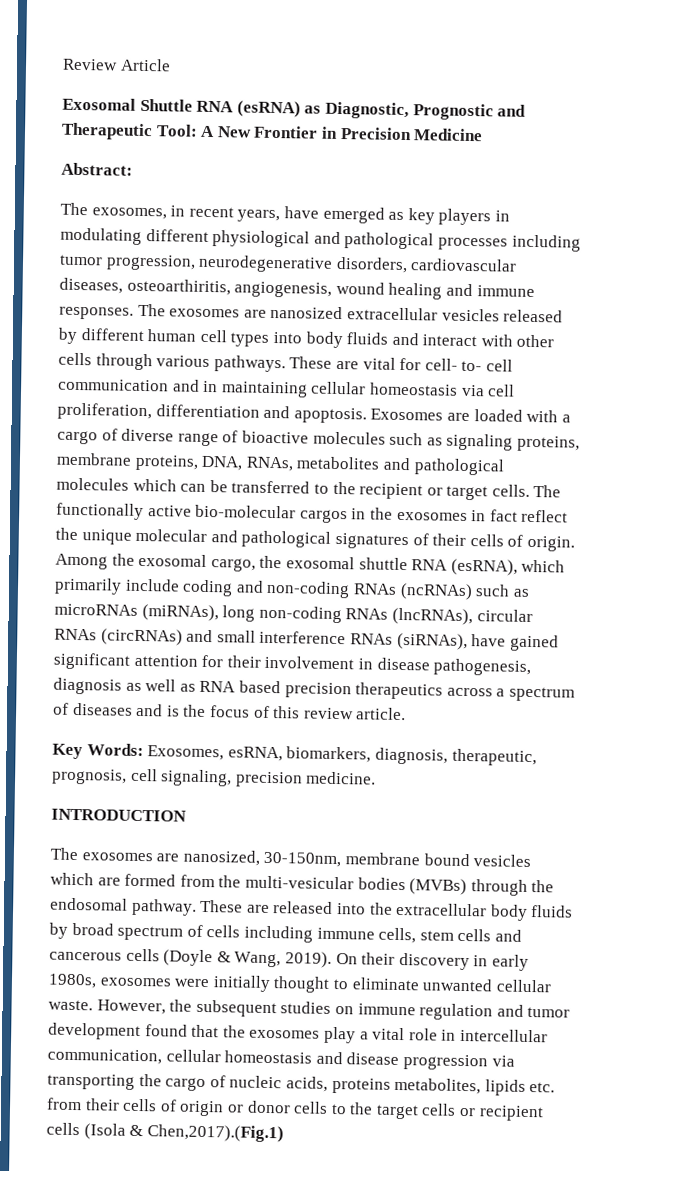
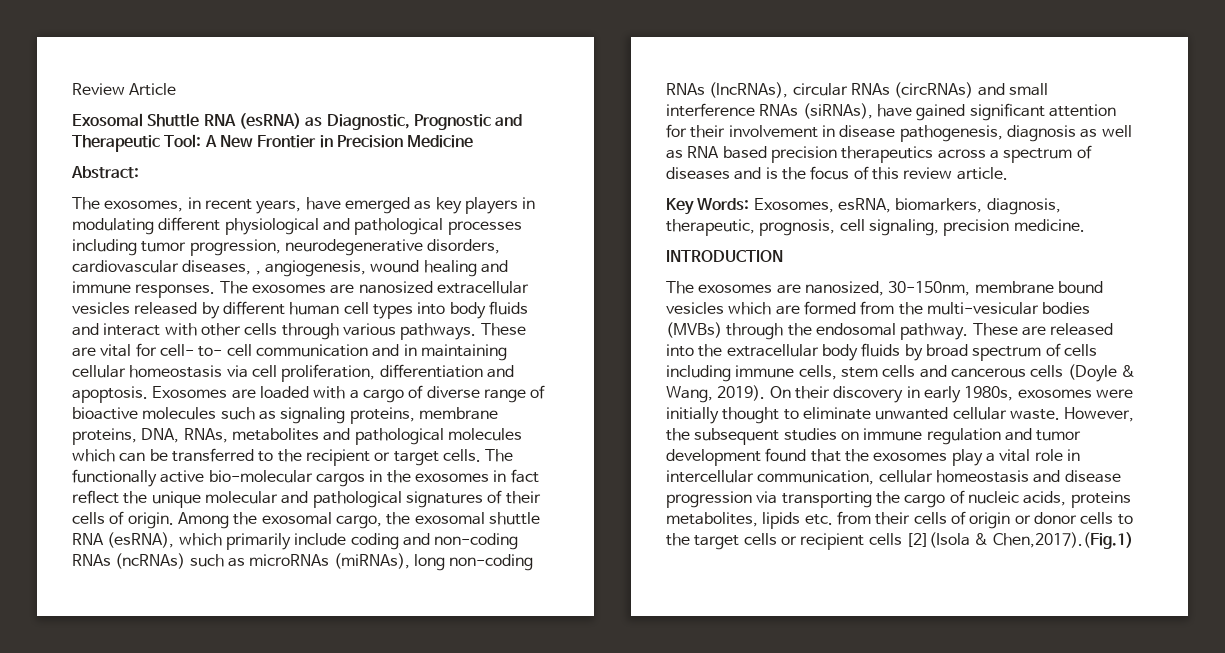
[126,278,231,296] osteoarthiritis, -> [255,271,261,275] ,
[83,1123,126,1140] (Isola -> [905,532,970,548] [2](Isola

